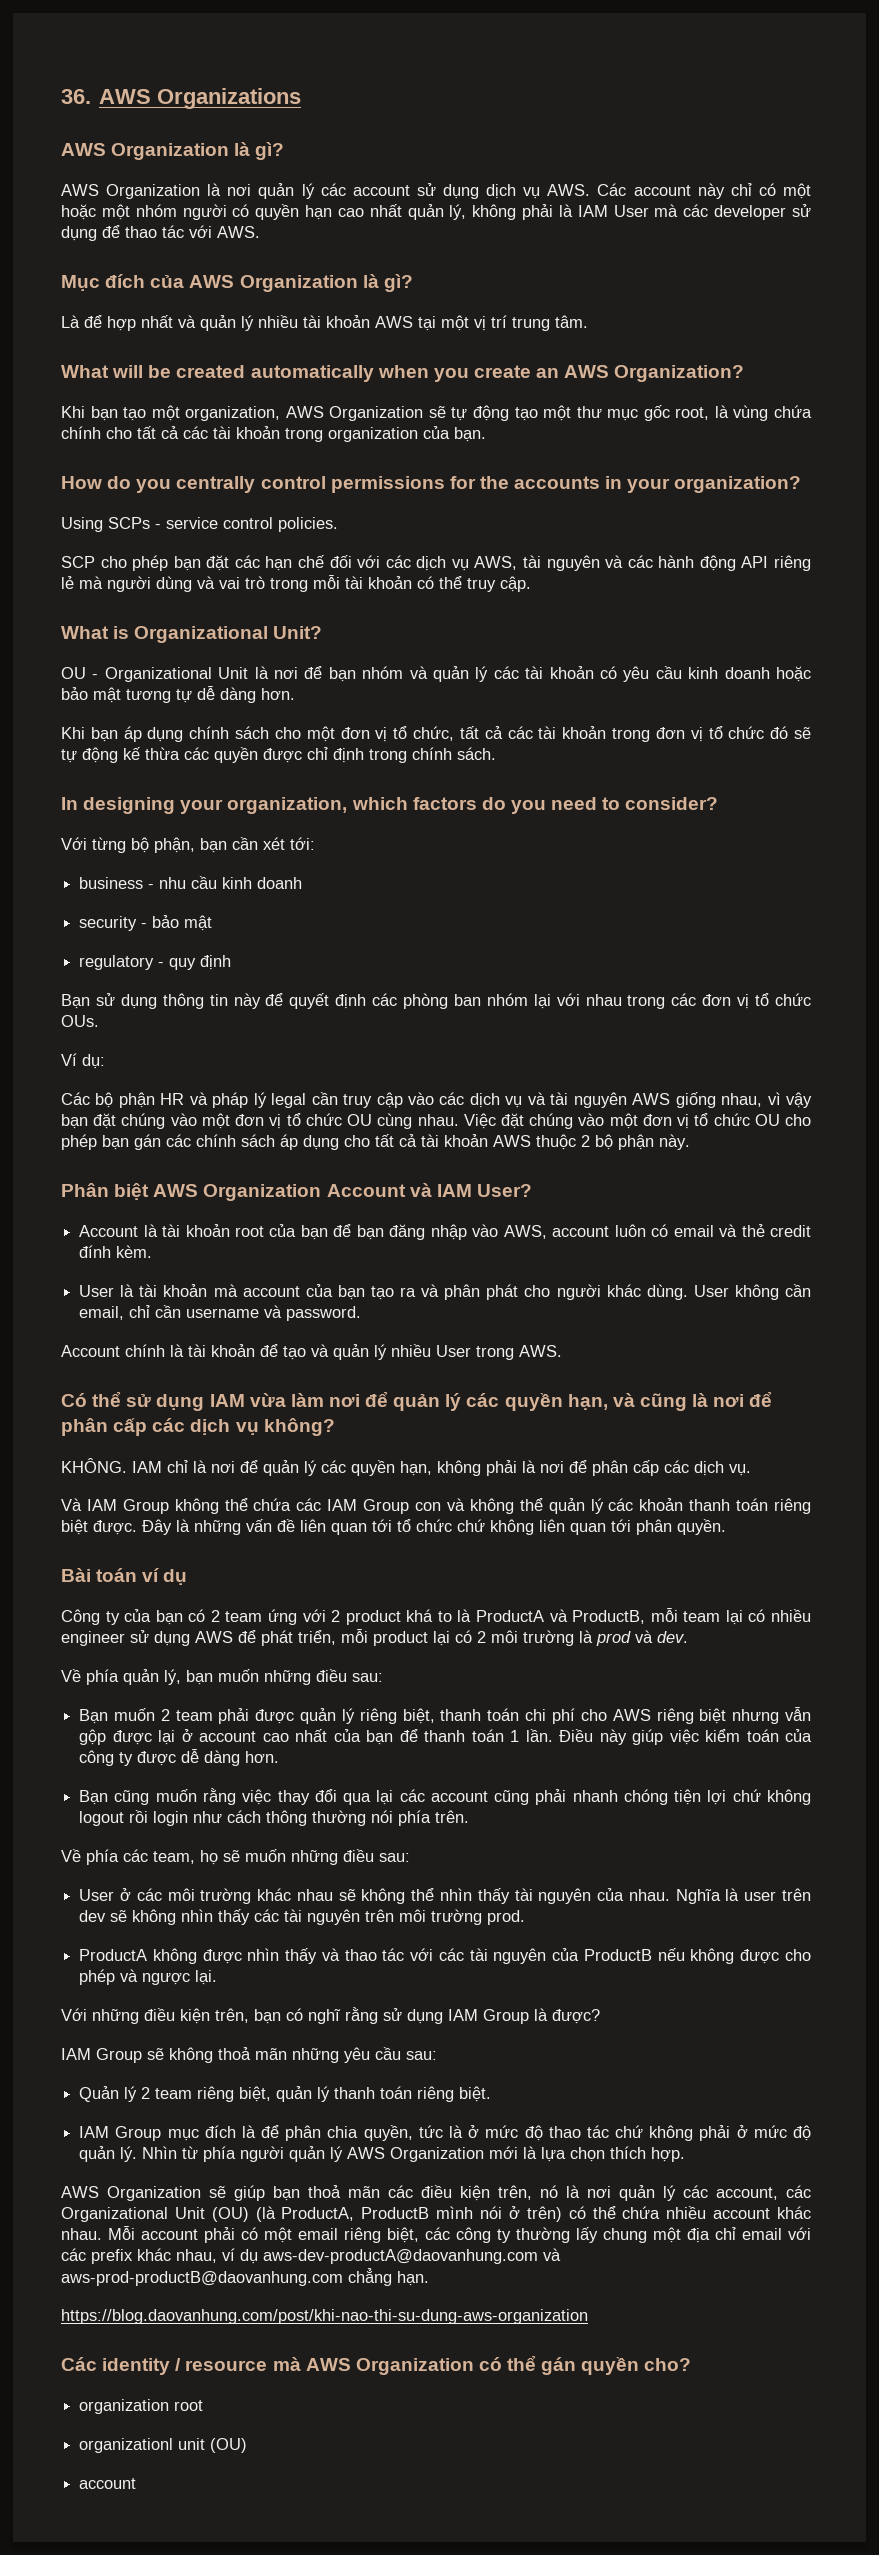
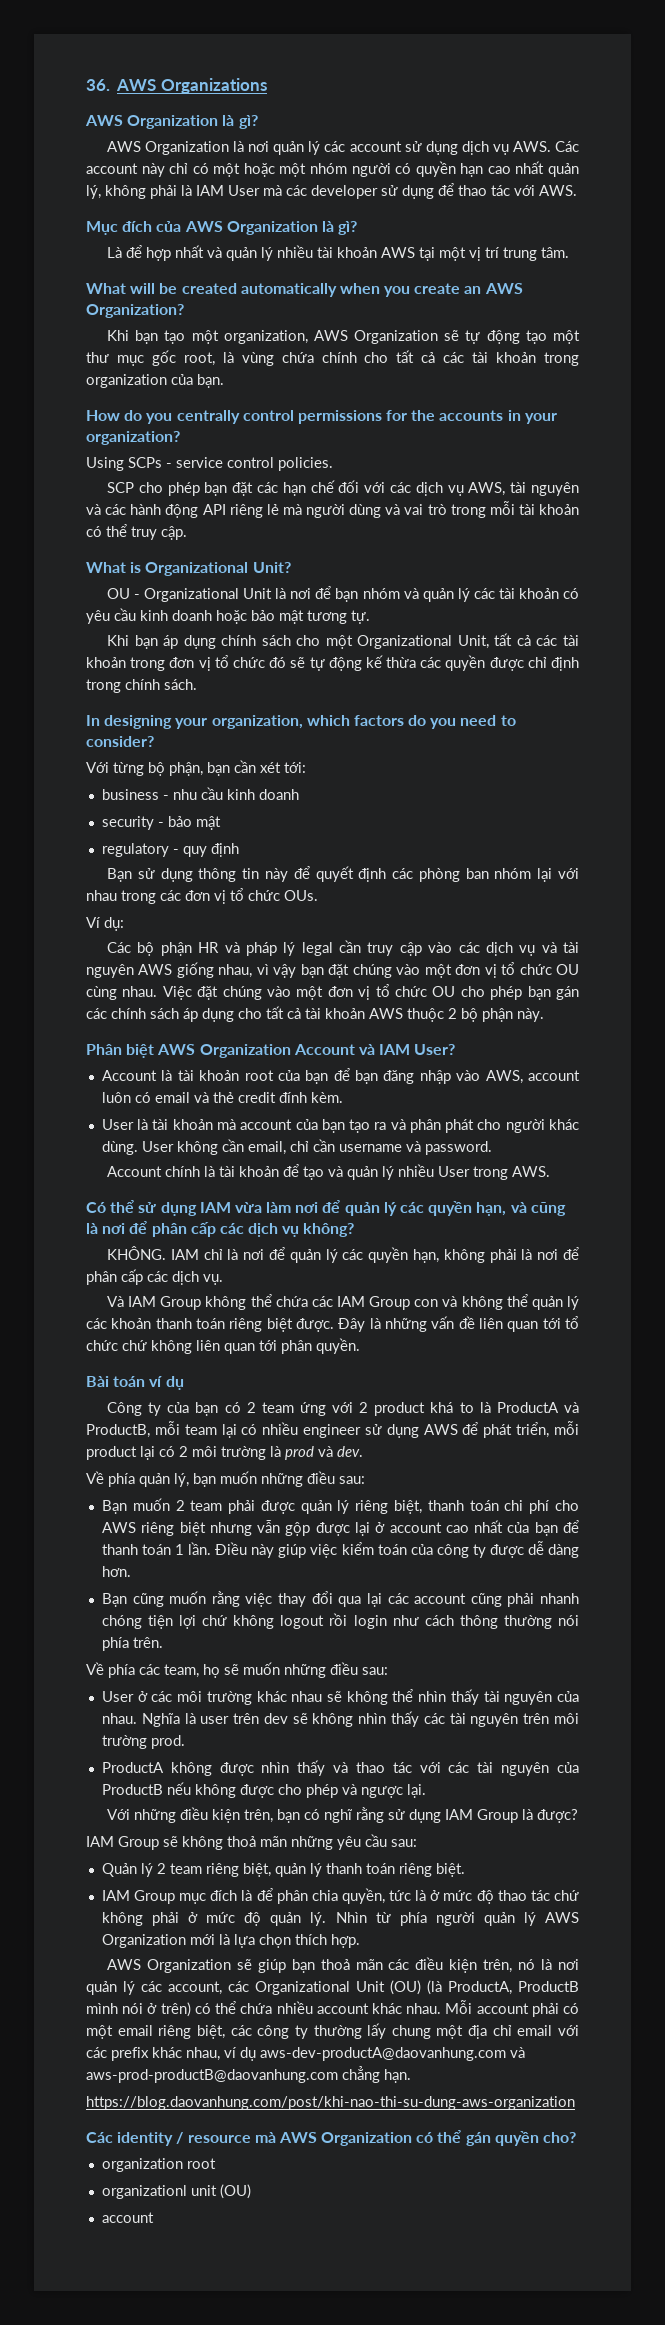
[176,686,295,703] tự dễ dàng hơn. -> [351,610,370,624] tự.
[340,726,455,742] đơn vị tổ chức, -> [357,635,489,649] Organizational Unit,

